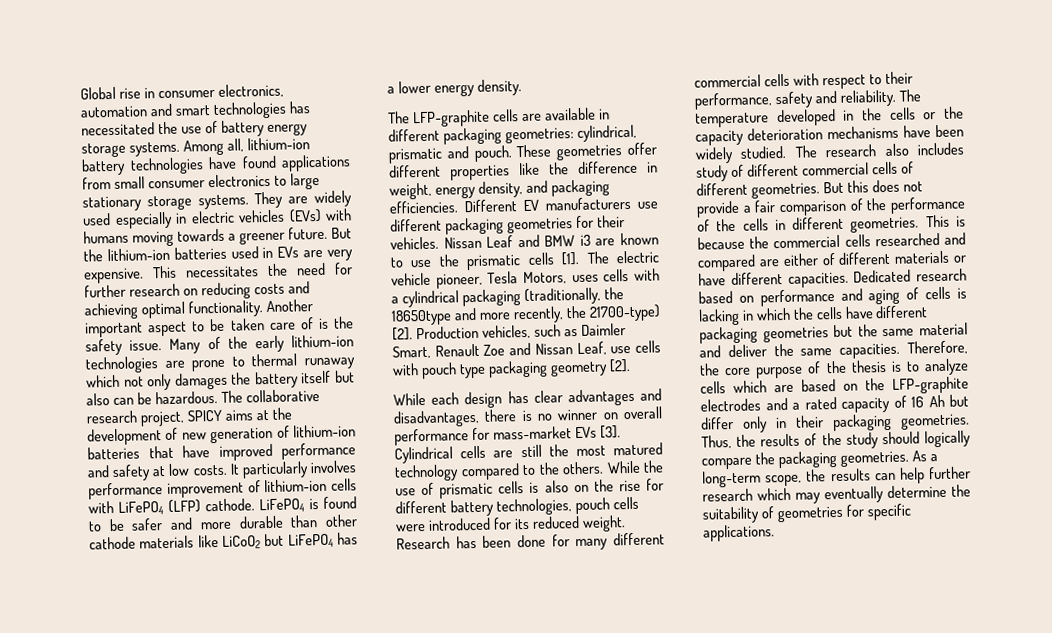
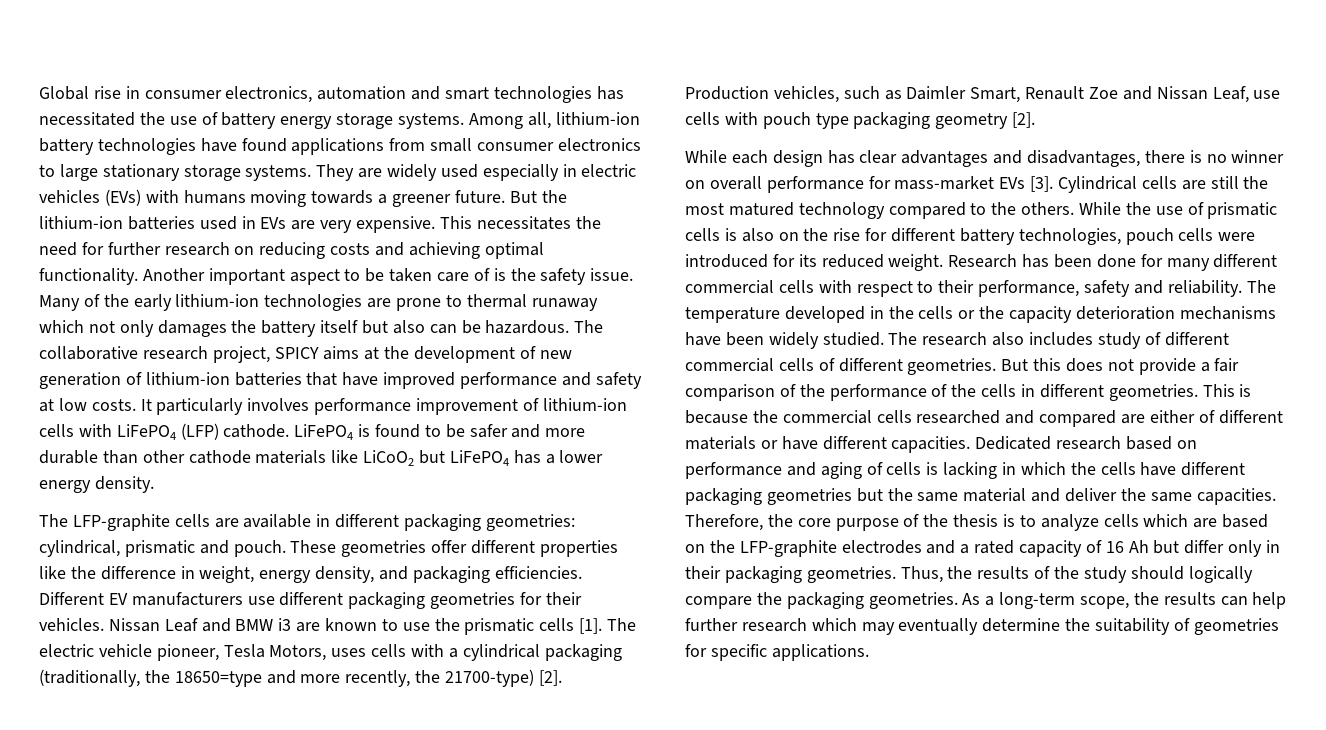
[391,309,452,326] 18650type -> [174,671,262,687] 18650=type

